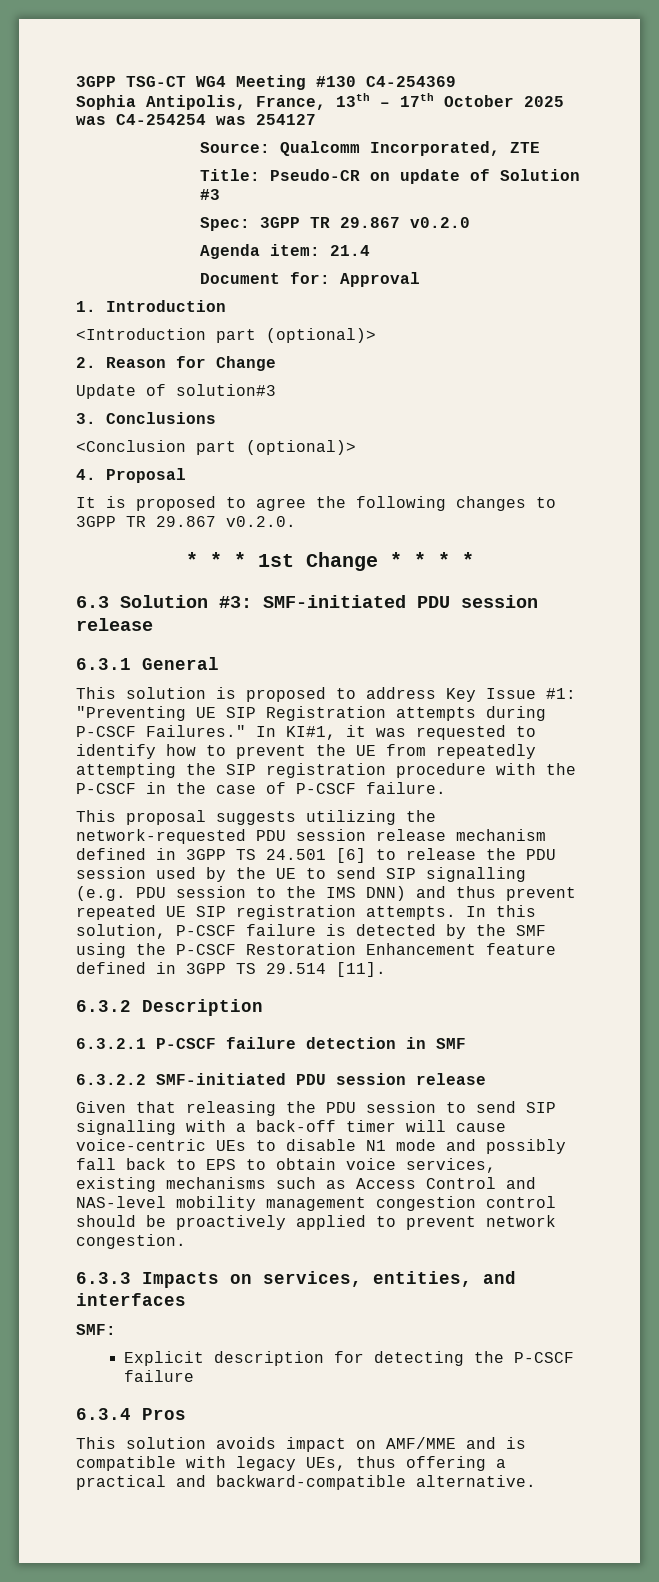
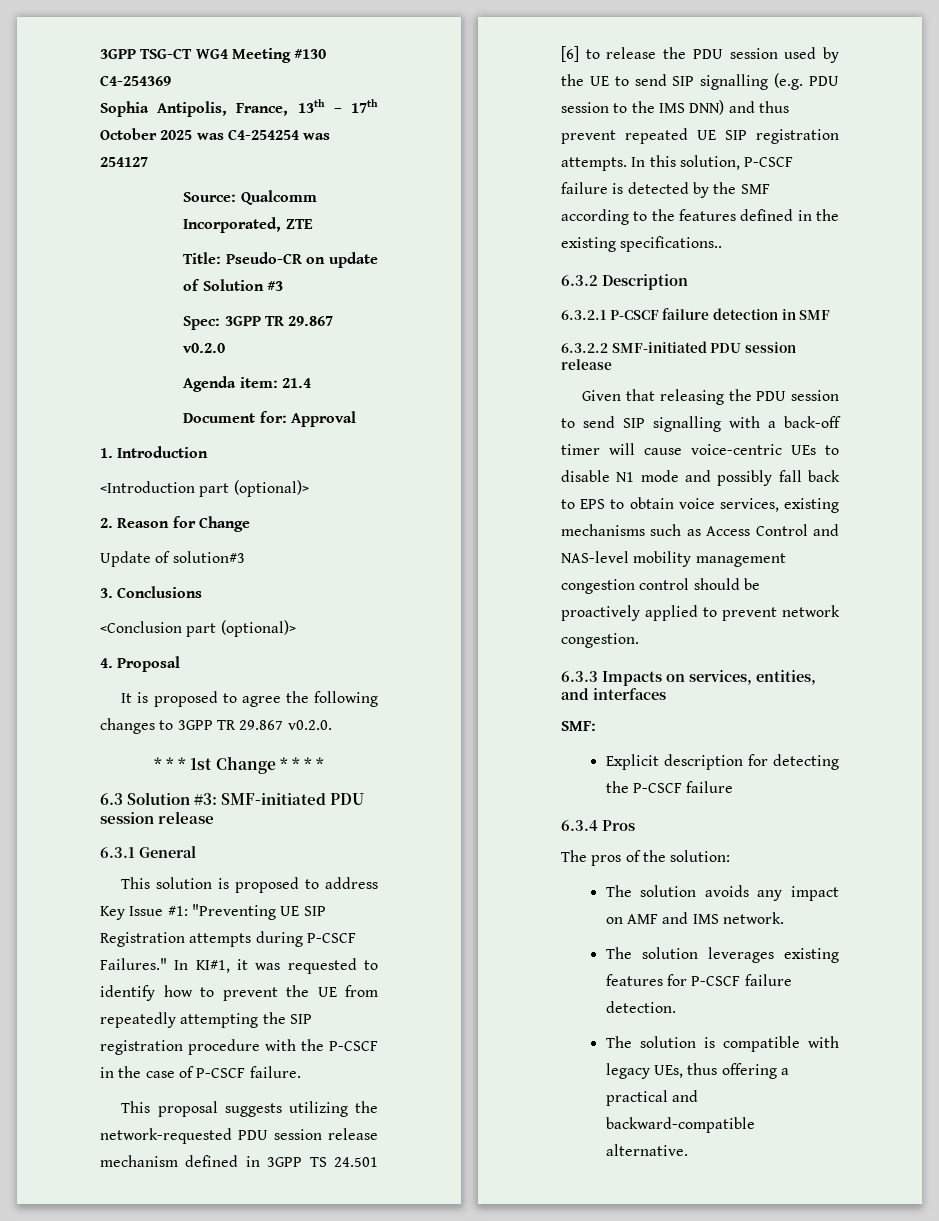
[76,943,556,958] [76,962,386,977] using the P-CSCF Restoration Enhancement feature defined in 3GPP TS 29.514 [11]. -> [561,209,839,225] [561,236,723,252] according to the features defined in the existing specifications..
[76,1437,116,1449] This -> [561,850,731,866] [605,885,632,897] The pros of the solution: // The
(276, 1443) none -> [757,890,783,901] any
[386,1437,496,1449] AMF/MME and -> [627,912,785,924] [605,947,839,963] [605,974,792,986] [605,1001,676,1013] [605,1036,696,1048] AMF and IMS network. // The solution leverages existing features for P-CSCF failure detection. // The solution

